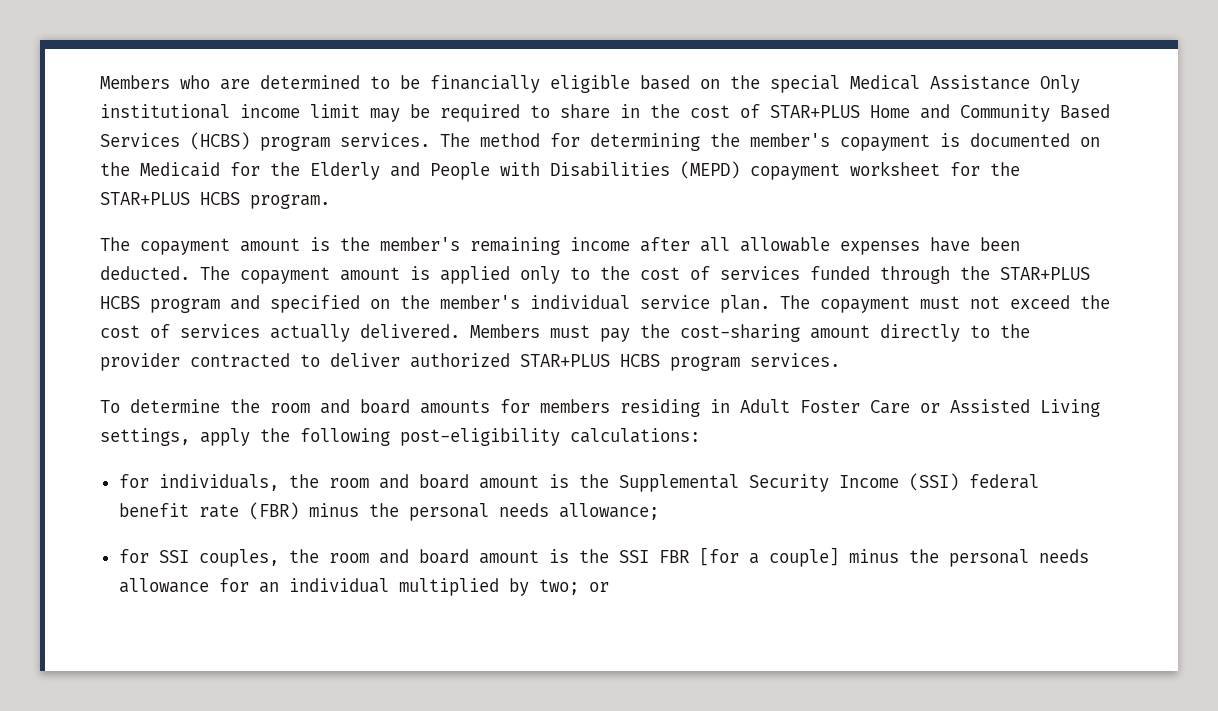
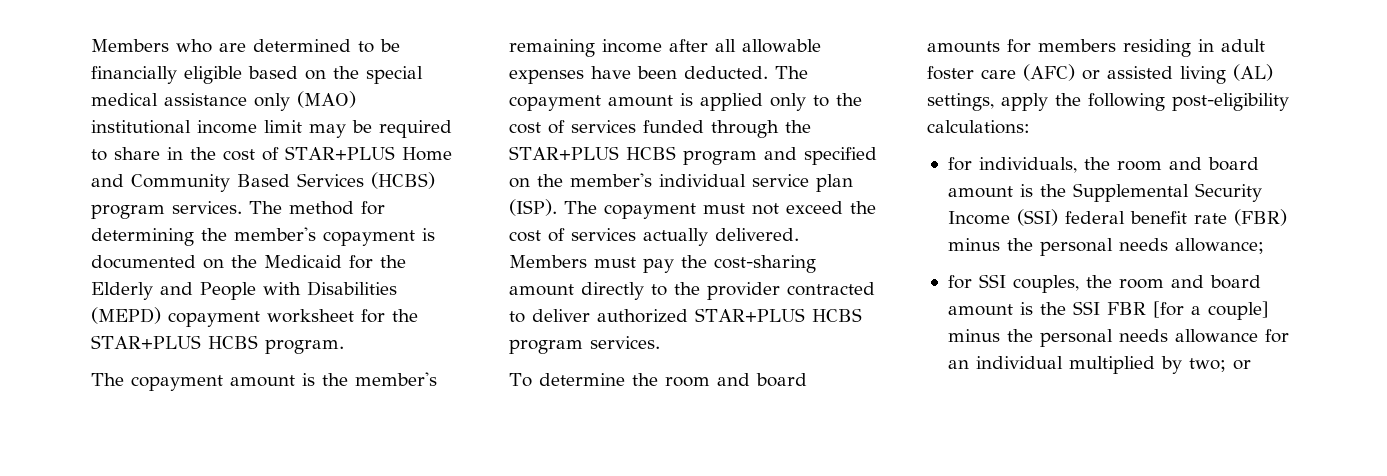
[850,75,1080,93] Medical Assistance Only -> [91,91,356,111] medical assistance only (MAO)
[720,295,770,313] plan. -> [816,174,853,192] [509,199,557,216] plan (ISP).
[740,399,1100,417] Adult Foster Care or Assisted Living -> [1221,39,1265,52] [927,64,1273,84] adult foster care (AFC) or assisted living (AL)

